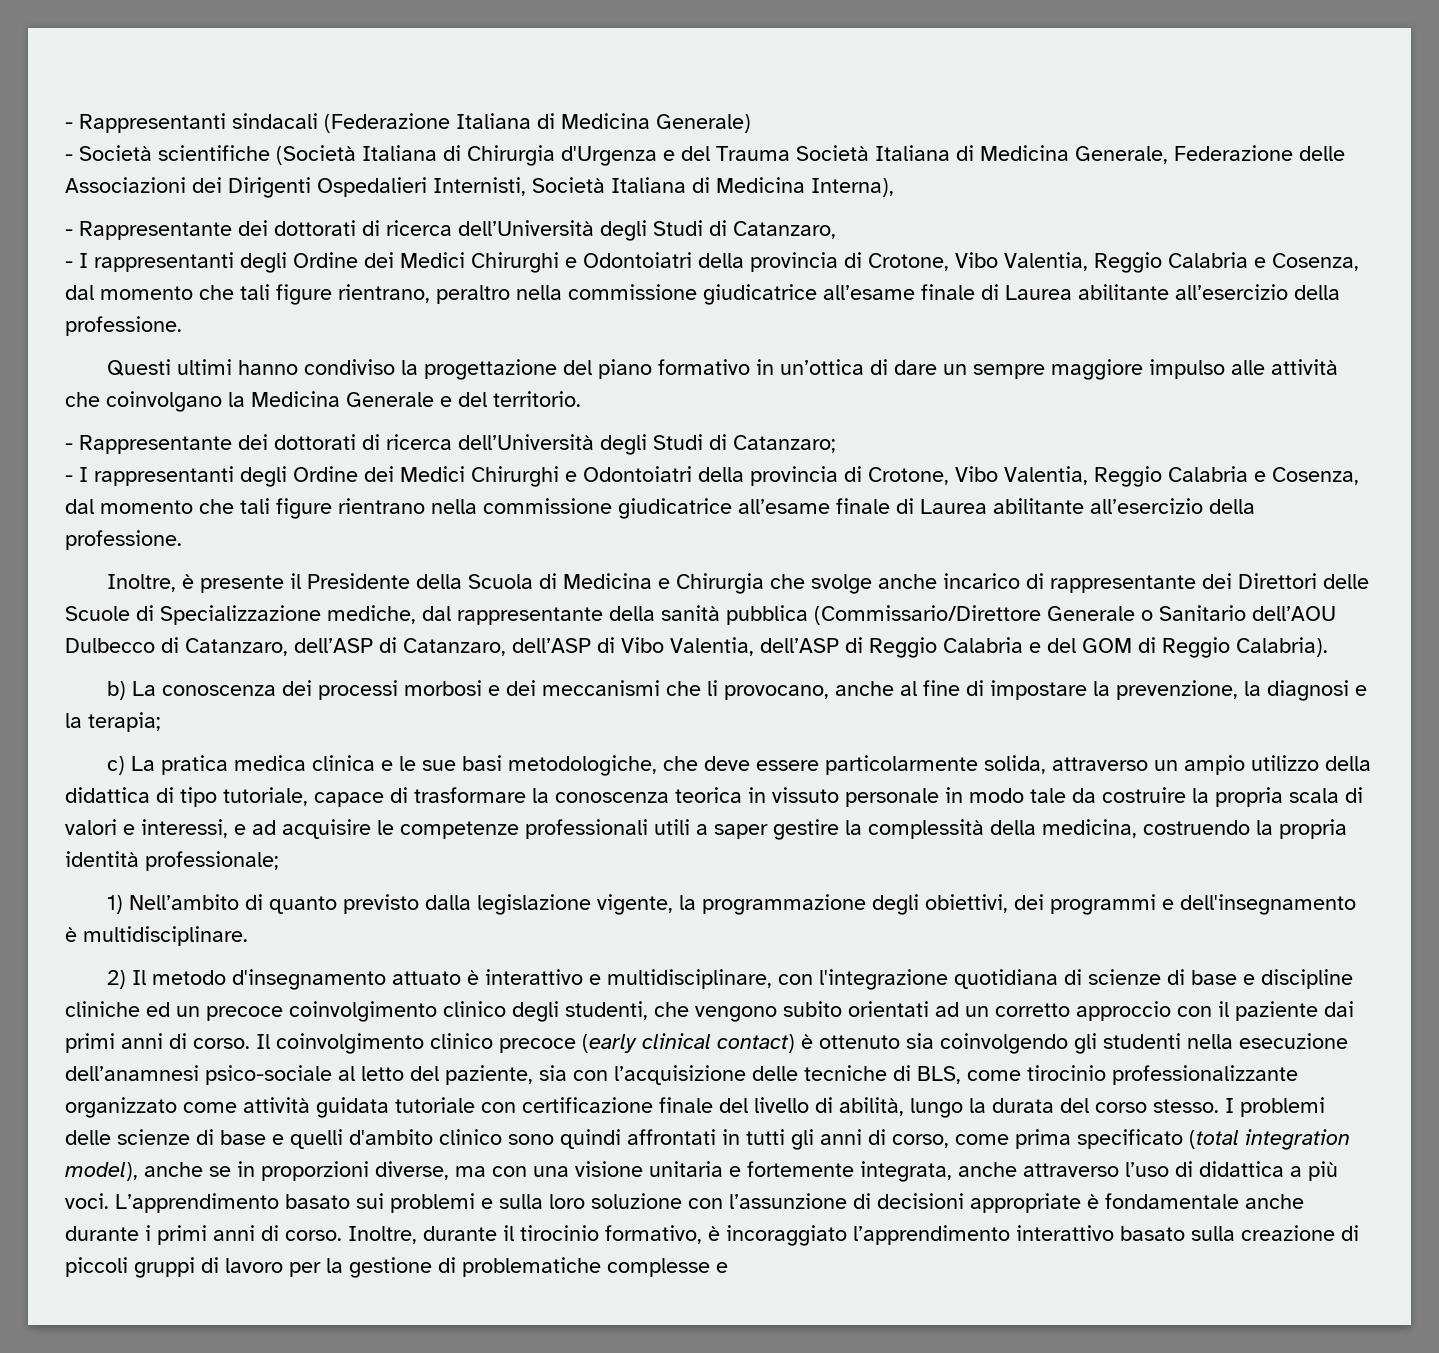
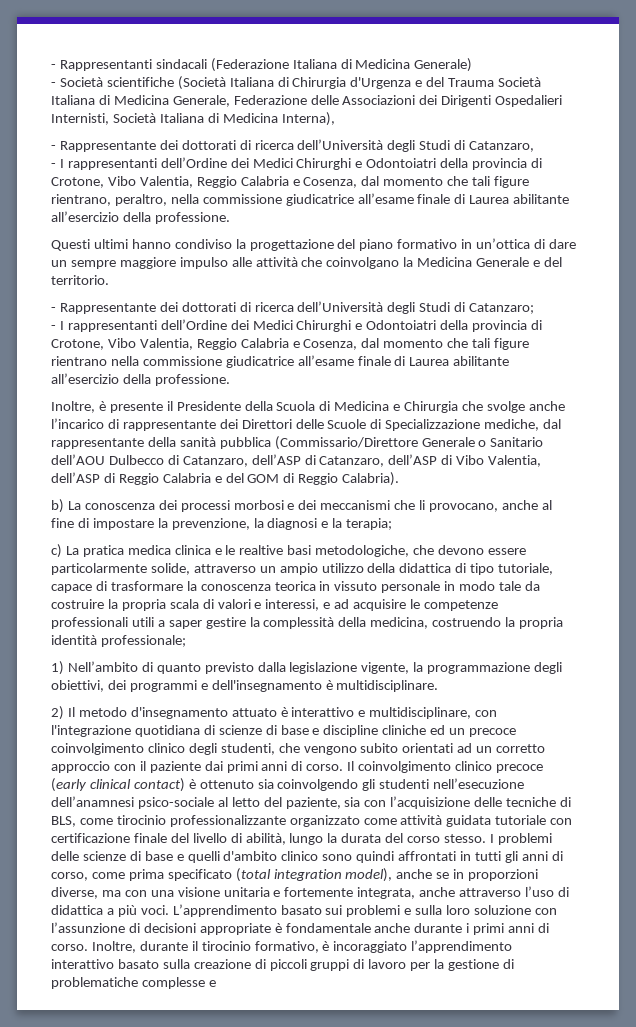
[240,252,358,273] degli Ordine -> [160,157,227,168] dell’Ordine
[436,285,510,304] peraltro -> [114,194,167,206] peraltro,
[240,466,358,487] degli Ordine -> [160,319,227,330] dell’Ordine
[943,573,1021,589] incarico -> [51,418,104,429] l’incarico
[422,760,457,771] sue -> [239,545,284,555] realtive
[704,756,751,771] deve -> [438,545,485,555] devono
[984,755,1047,774] solida, -> [150,563,190,575] solide,
[1187,1033,1348,1049] nella esecuzione -> [433,778,525,789] nell’esecuzione

